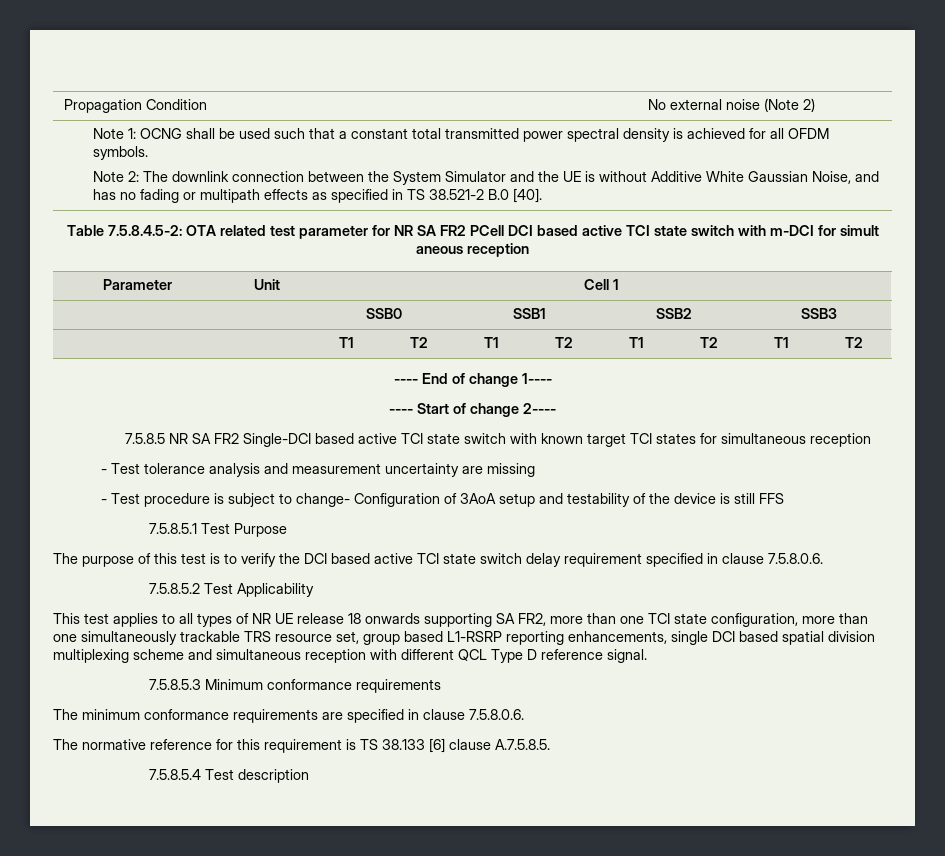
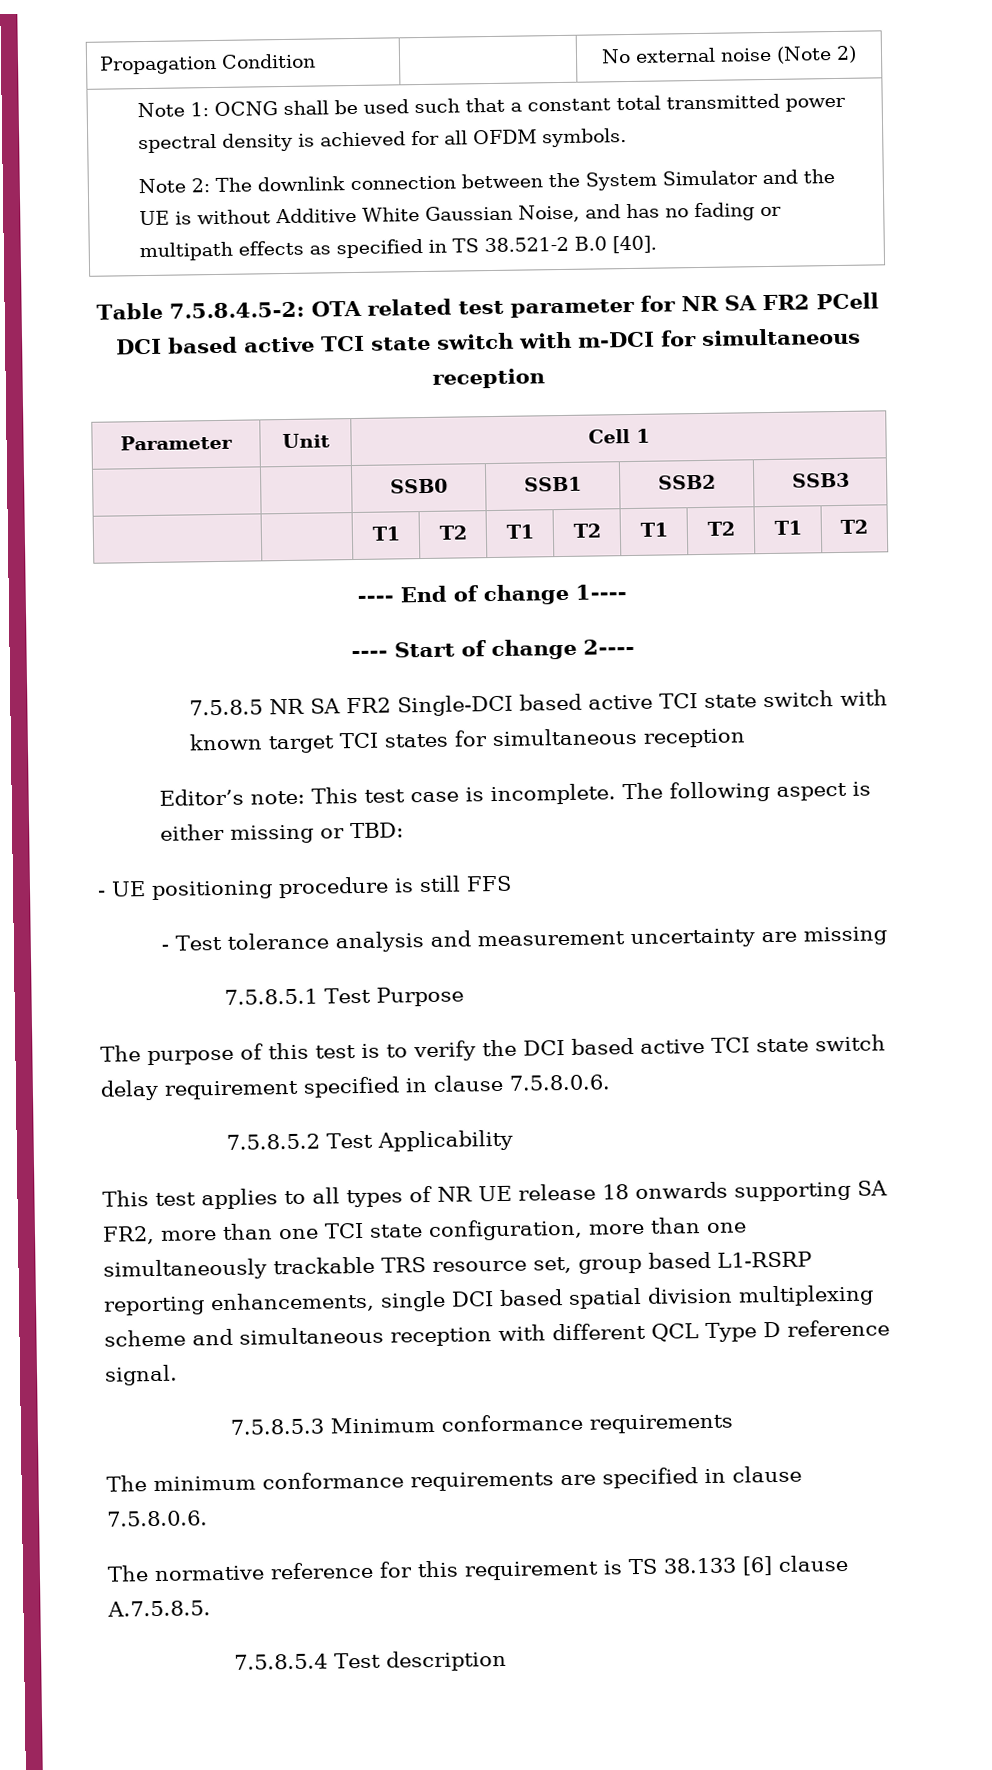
[839,225,879,236] [416,246,463,254] simult aneous -> [701,327,861,346] simultaneous
(871, 440) none -> [158,781,871,806] [159,822,404,844] [98,875,512,900] // Editor’s note: This test case is incomplete. The following aspect is either missing or TBD: // - UE positioning procedure is still FFS
[100,493,784,507] // - Test procedure is subject to change- Configuration of 3AoA setup and testability of the device is still FFS -> (887, 936) none

